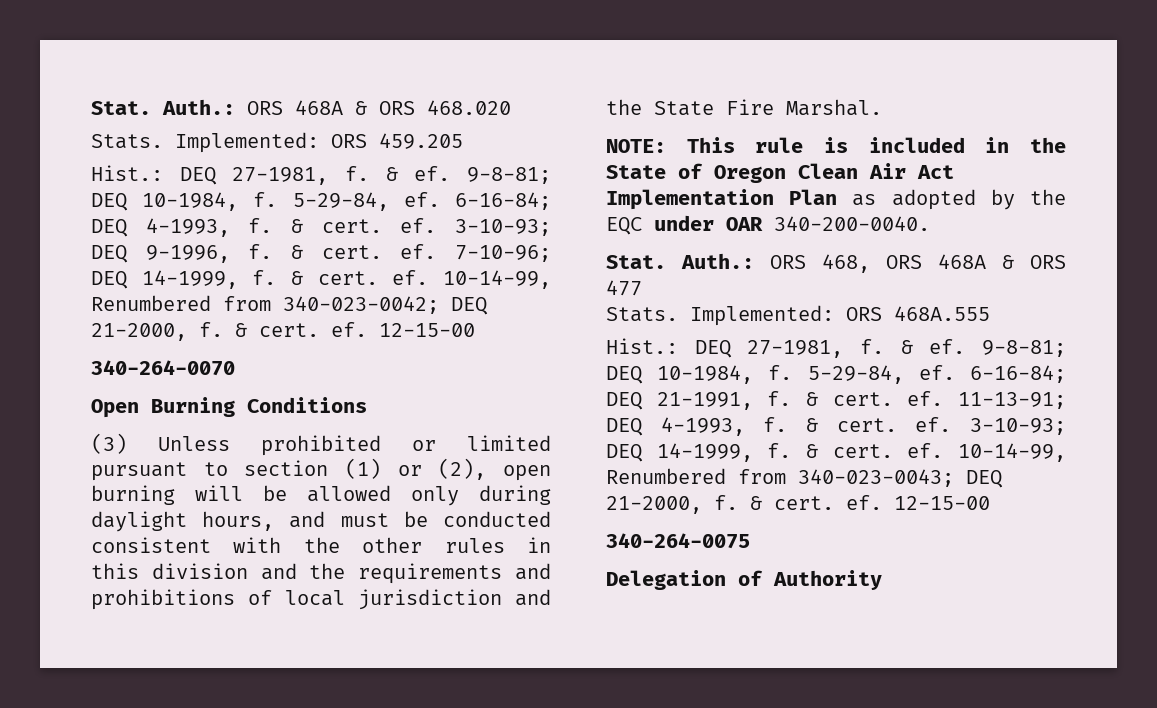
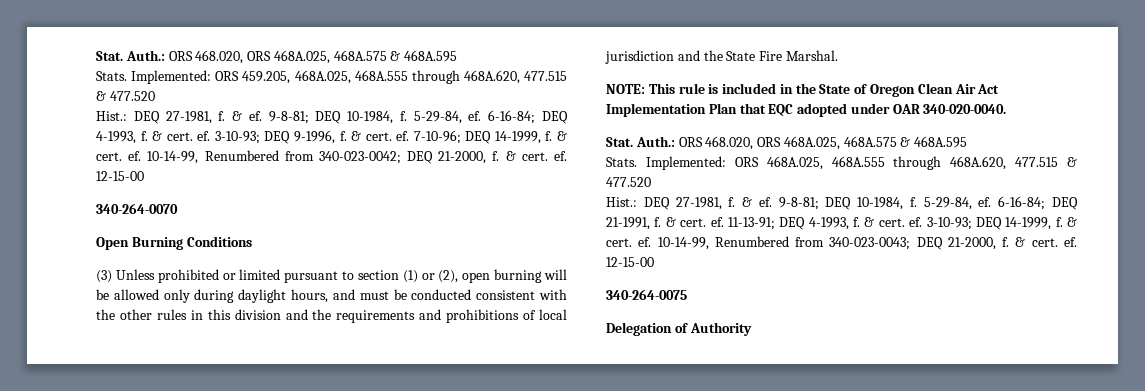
[91,99,511,115] [91,132,463,153] Stat. Auth.: ORS 468A & ORS 468.020 // Stats. Implemented: ORS 459.205 -> [96,50,458,64] [96,70,567,84] [96,91,155,101] Stat. Auth.: ORS 468.020, ORS 468A.025, 468A.575 & 468A.595 // Stats. Implemented: ORS 459.205, 468A.025, 468A.555 through 468A.620, 477.515 & 477.520
[852,189,1066,210] [606,217,642,235] as adopted by the EQC -> [739,103,848,117] that EQC adopted
[774,216,930,231] [606,253,1066,273] [606,280,642,296] [606,305,990,326] 340-200-0040. // Stat. Auth.: ORS 468, ORS 468A & ORS 477 // Stats. Implemented: ORS 468A.555 -> [923,104,1007,114] [606,136,968,150] [606,156,1077,170] [606,177,651,187] 340-020-0040. // Stat. Auth.: ORS 468.020, ORS 468A.025, 468A.575 & 468A.595 // Stats. Implemented: ORS 468A.025, 468A.555 through 468A.620, 477.515 & 477.520

